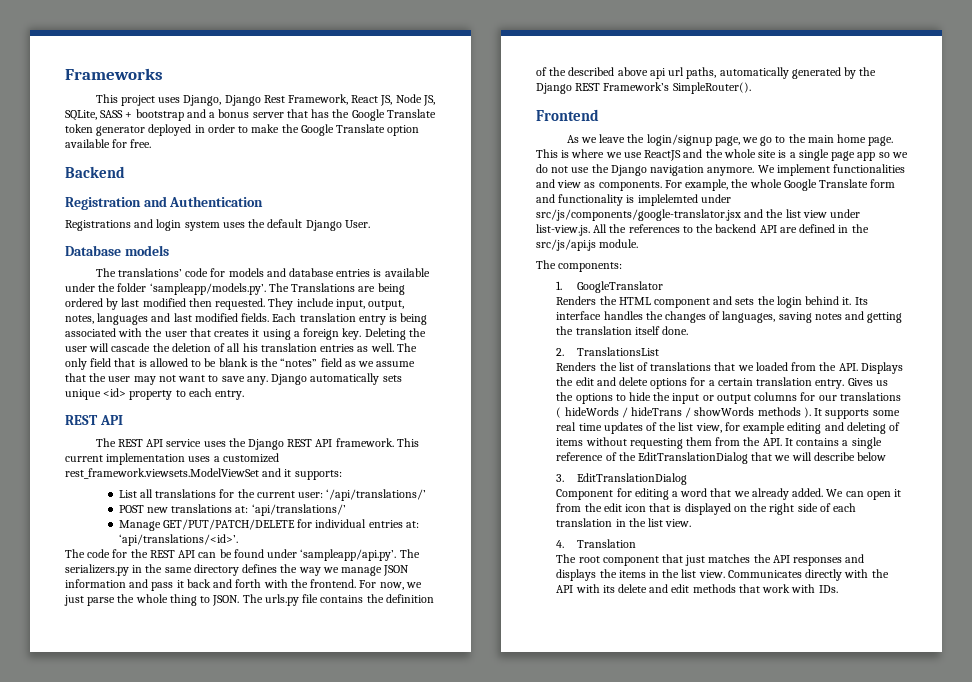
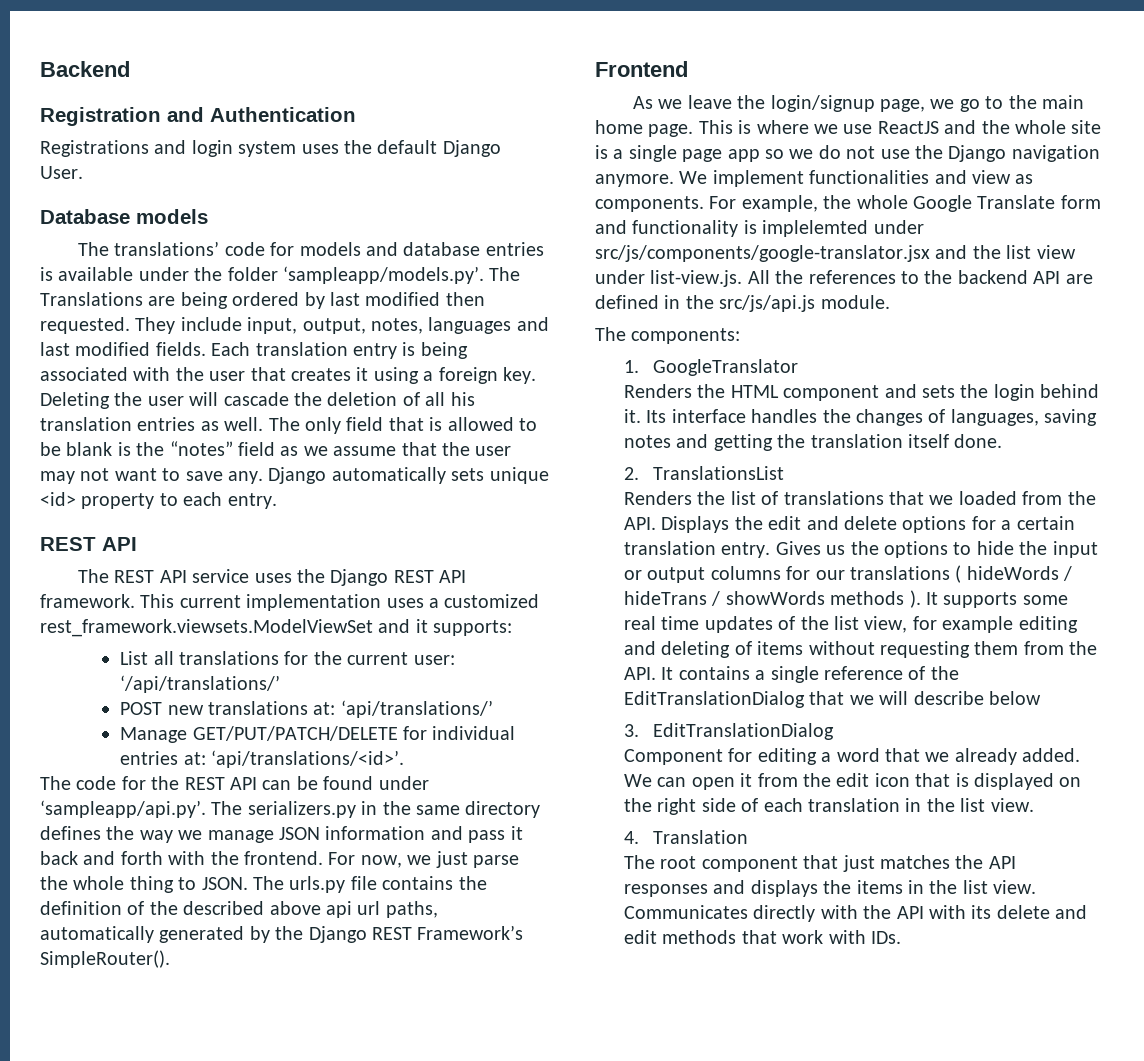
[65,68,163,80] [95,94,435,106] [65,109,436,121] [65,124,420,136] [65,139,152,148] Frameworks // This project uses Django, Django Rest Framework, React JS, Node JS, SQLite, SASS + bootstrap and a bonus server that has the Google Translate token generator deployed in order to make the Google Translate option available for free. // -> (40, 69) none

